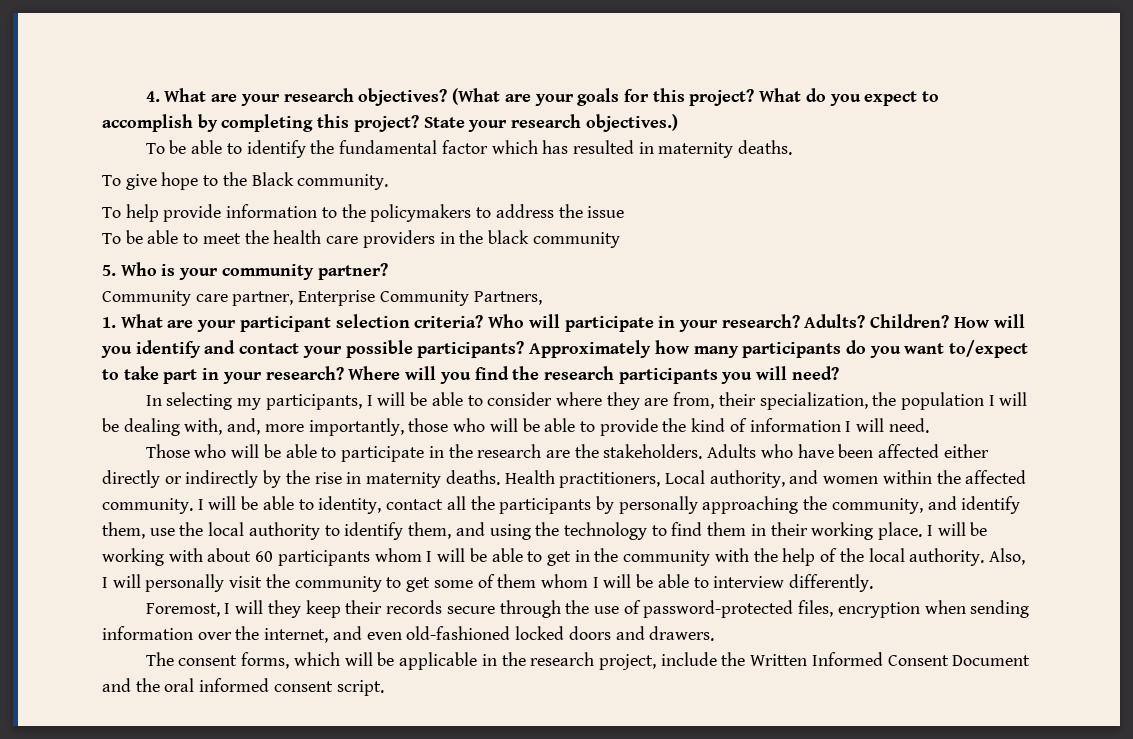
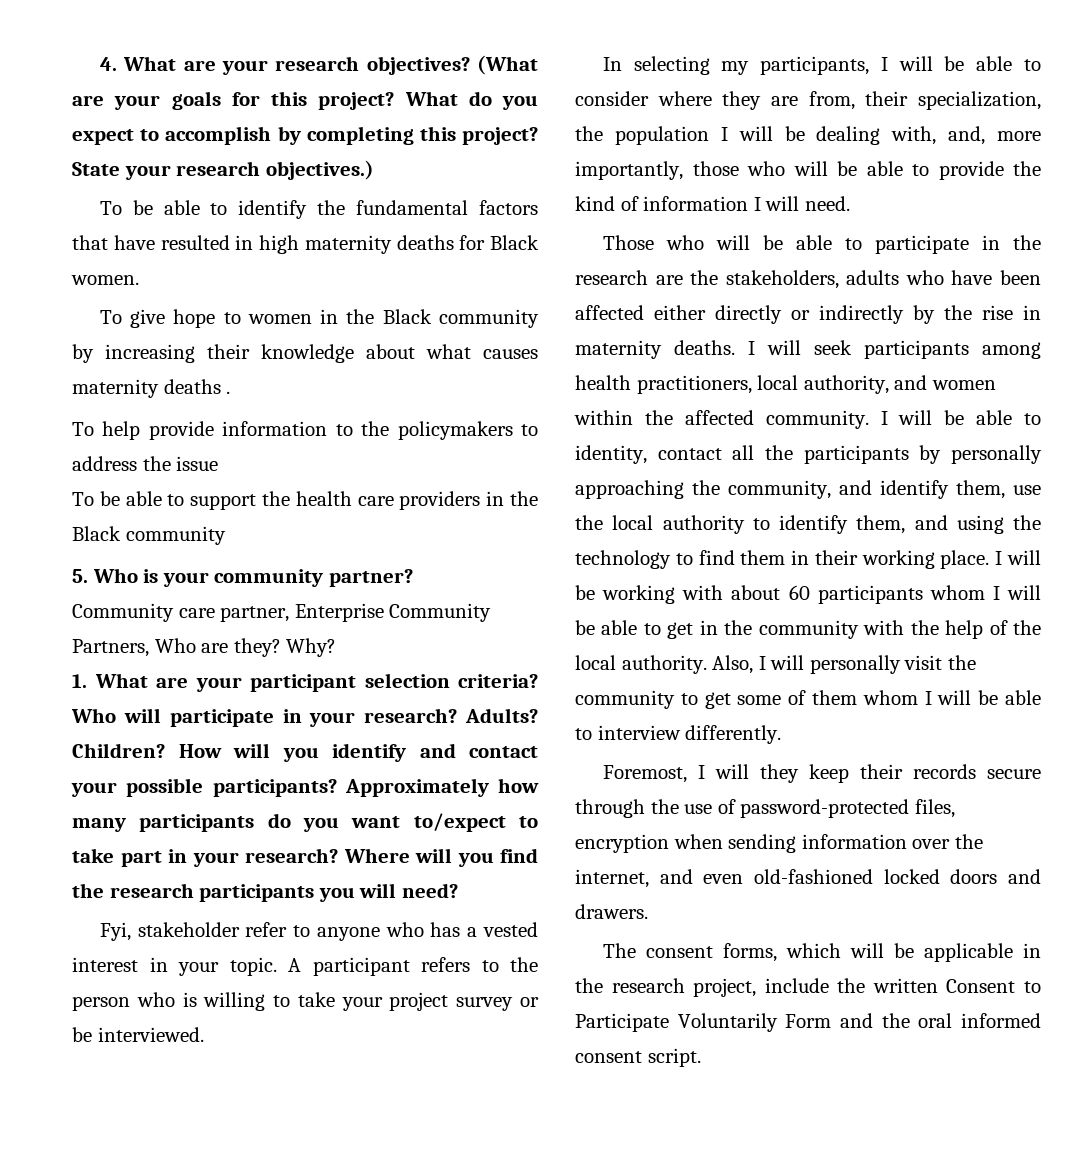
[441,140,793,158] [102,172,389,190] factor which has resulted in maternity deaths. // To give hope to the Black community. -> [479,200,538,215] [72,235,539,254] [71,275,139,285] [99,309,539,328] [72,344,538,363] [72,379,231,398] factors that have resulted in high maternity deaths for Black women. // To give hope to women in the Black community by increasing their knowledge about what causes maternity deaths .
[202,233,241,244] meet -> [190,494,257,510] support
[487,230,529,244] black -> [72,526,121,541] Black
(542, 298) none -> [154,638,337,657] Who are they? Why?
(839, 373) none -> [99,922,539,941] [72,957,538,976] [72,992,539,1011] [72,1027,204,1042] // Fyi, stakeholder refer to anyone who has a vested interest in your topic. A participant refers to the person who is willing to take your project survey or be interviewed.
[603,444,757,459] stakeholders. Adults -> [725,270,900,289] stakeholders, adults
[504,470,705,488] Health practitioners, Local -> [748,340,1041,359] [575,375,799,394] I will seek participants among health practitioners, local
[750,652,1031,666] Written Informed Consent Document -> [872,978,1041,993] [575,1013,832,1032] written Consent to Participate Voluntarily Form

